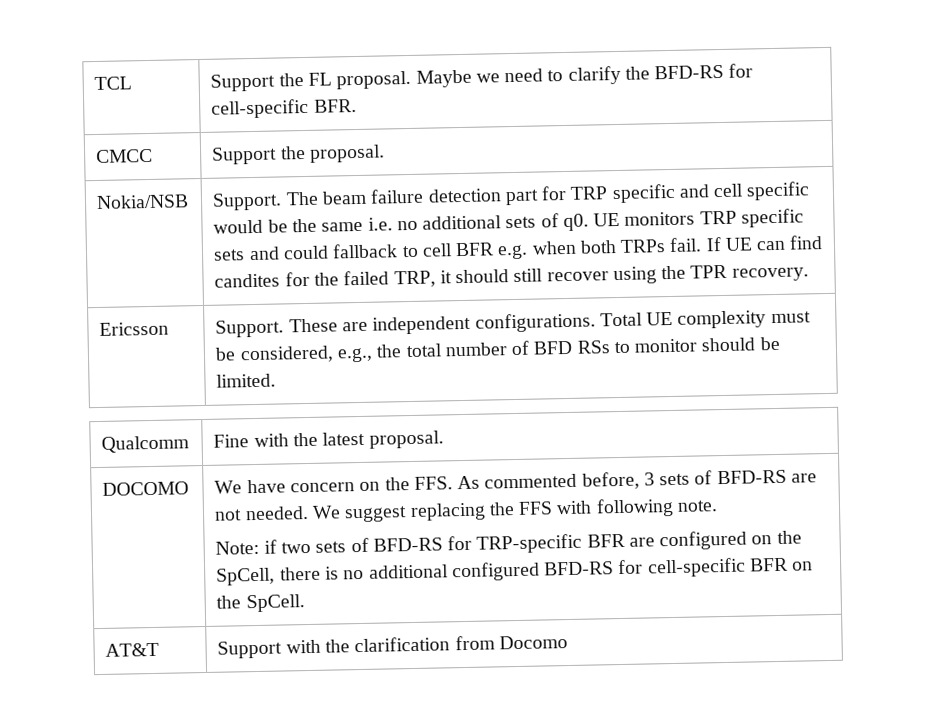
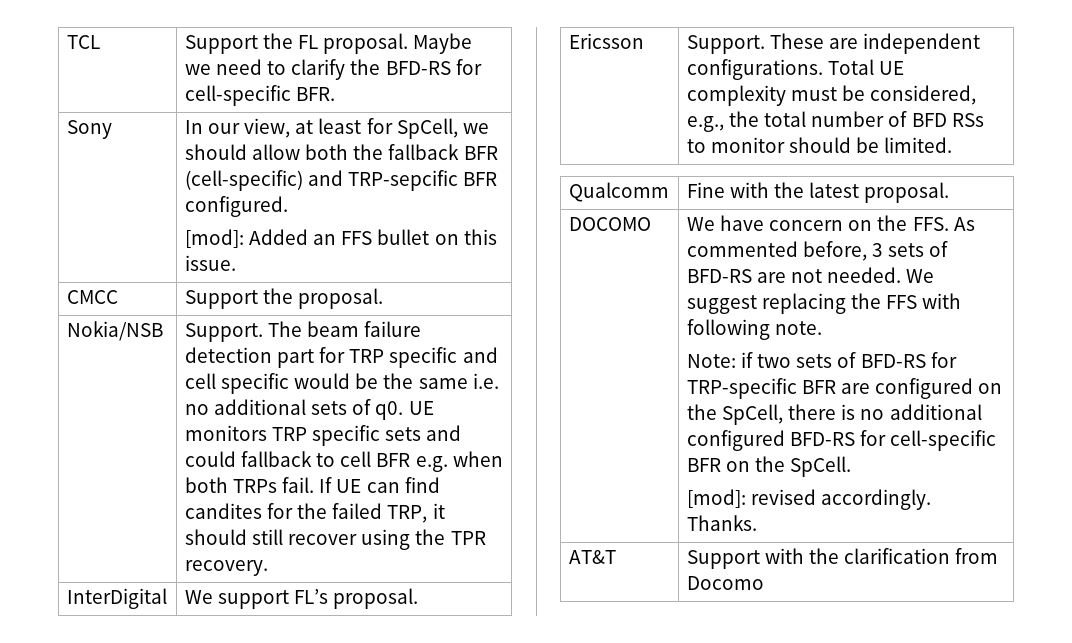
(357, 105) none -> [66,120,112,139] [184,118,489,139] [184,144,498,160] [184,170,498,191] [184,196,288,217] [184,229,497,248] [184,255,236,271] // Sony | In our view, at least for SpCell, we should allow both the fallback BFR (cell-specific) and TRP-sepcific BFR configured. // [mod]: Added an FFS bullet on this issue.
(809, 274) none -> [66,588,167,609] [184,588,419,609] // InterDigital | We support FL’s proposal.
(305, 603) none -> [686,489,932,510] [686,515,757,531] // [mod]: revised accordingly. Thanks.

